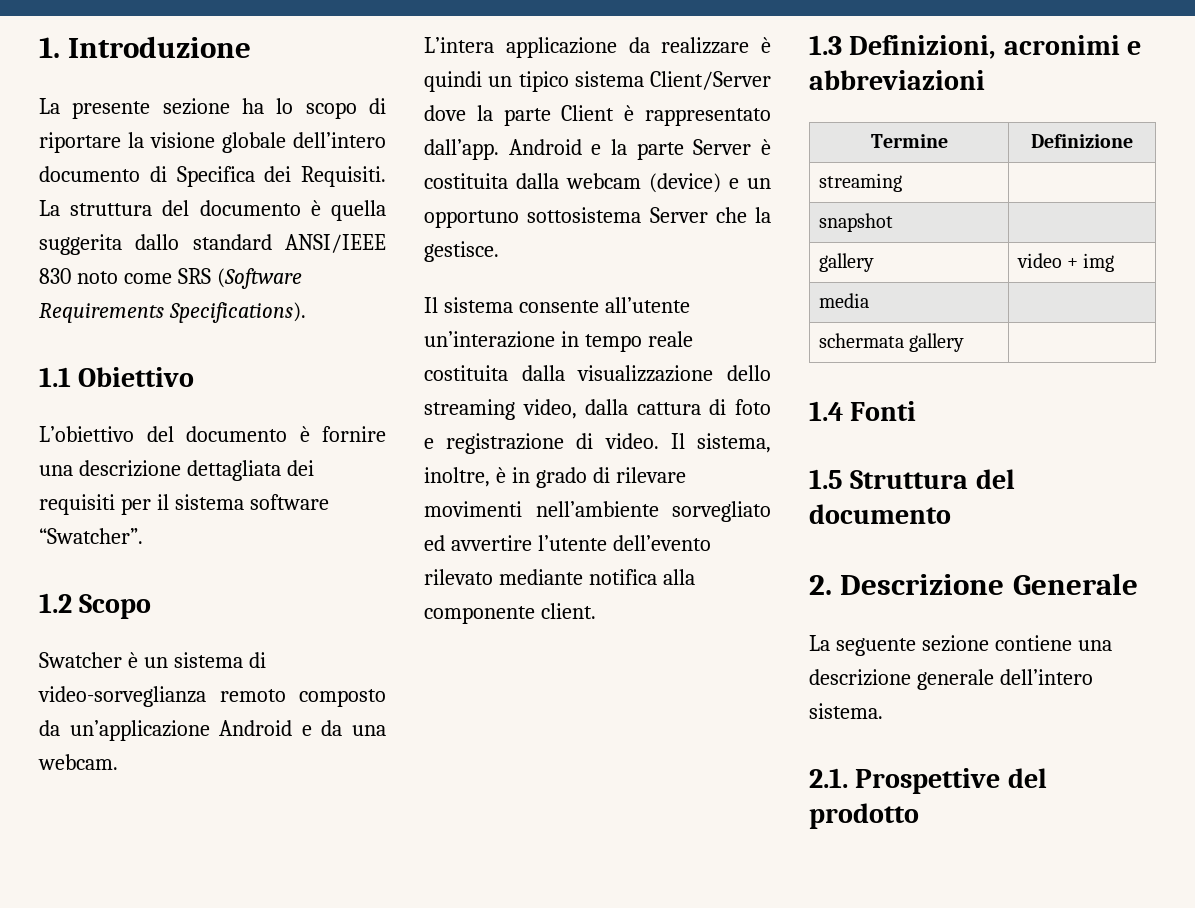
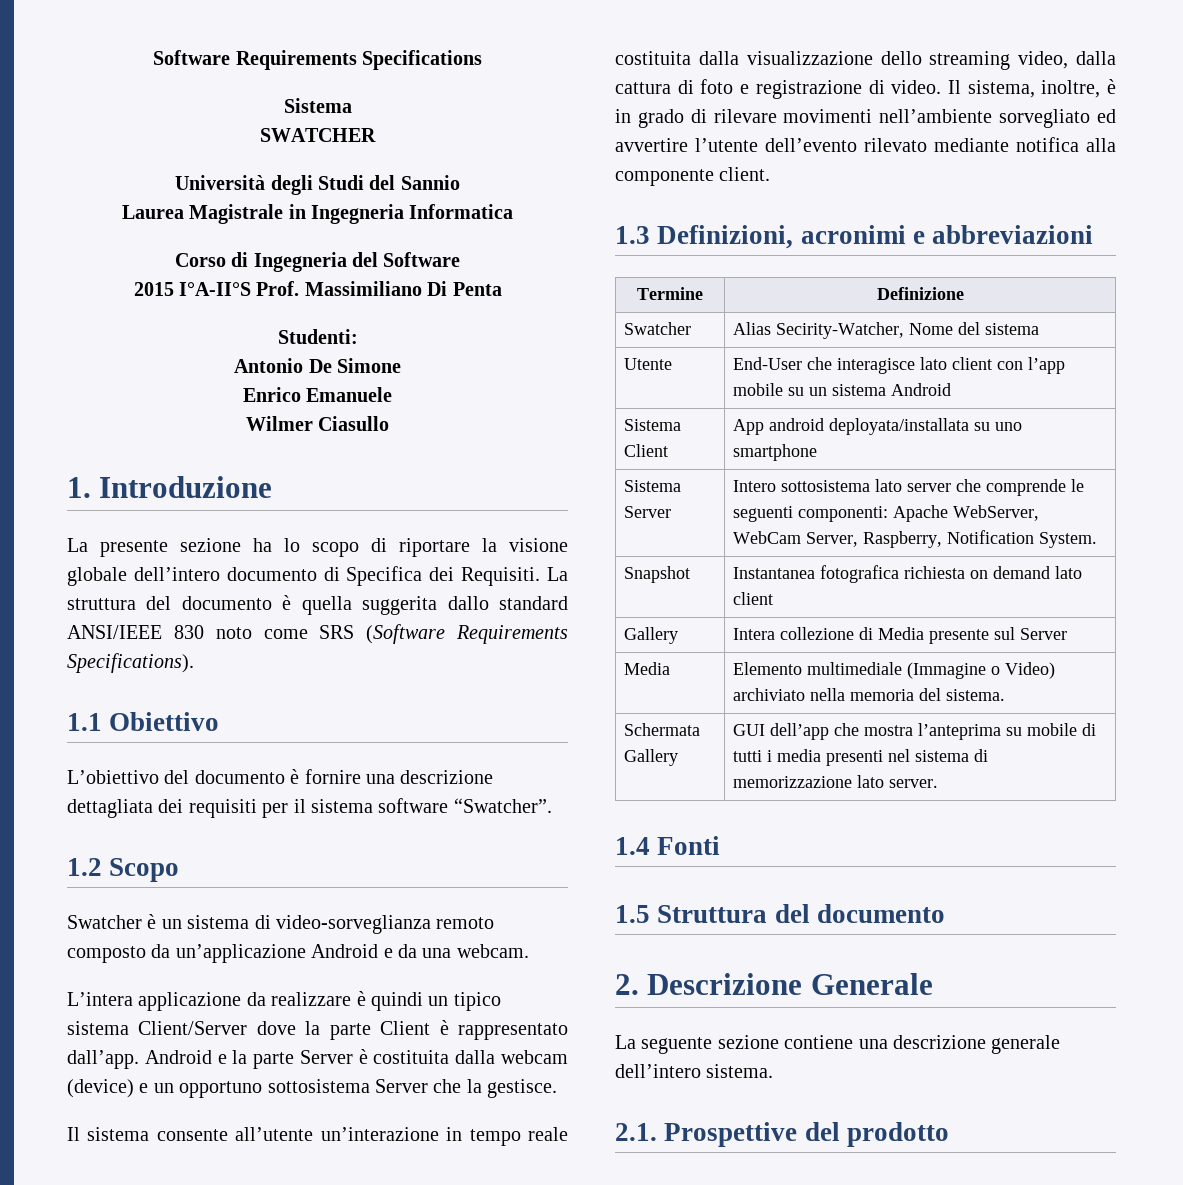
(39, 47) none -> [153,50,482,70] [283,98,352,113] [260,128,376,142] [175,175,460,195] [121,204,514,224] [174,252,461,272] [133,281,502,296] [277,329,358,344] [234,358,401,373] [242,387,393,402] [245,416,390,431] Software Requirements Specifications // Sistema // SWATCHER // Università degli Studi del Sannio // Laurea Magistrale in Ingegneria Informatica // Corso di Ingegneria del Software // 2015 I°A-II°S Prof. Massimiliano Di Penta // Studenti: // Antonio De Simone // Enrico Emanuele // Wilmer Ciasullo //
[818,173,902,192] [818,213,893,232] [818,253,874,272] [1016,253,1115,272] [818,293,869,308] [818,333,965,352] streaming | // snapshot | // gallery | video + img // media | // schermata gallery | -> [624,322,692,335] [733,322,1040,339] [624,358,673,370] [733,357,1066,374] [733,383,952,396] [624,419,682,431] [624,444,669,457] [733,418,1023,435] [733,444,818,461] [624,480,682,492] [624,506,672,518] [733,479,1085,496] [733,505,1040,522] [733,530,1098,548] [624,566,691,583] [733,565,1083,583] [733,592,774,605] [624,627,679,644] [733,627,1068,644] [624,662,671,675] [733,662,1056,679] [733,688,1006,701] [624,723,701,736] [624,749,679,766] [733,723,1097,740] [733,749,989,766] [733,775,939,788] Swatcher | Alias Secirity-Watcher, Nome del sistema // Utente | End-User che interagisce lato client con l’app mobile su un sistema Android // Sistema Client | App android deployata/installata su uno smartphone // Sistema Server | Intero sottosistema lato server che comprende le seguenti componenti: Apache WebServer, WebCam Server, Raspberry, Notification System. // Snapshot | Instantanea fotografica richiesta on demand lato client // Gallery | Intera collezione di Media presente sul Server // Media | Elemento multimediale (Immagine o Video) archiviato nella memoria del sistema. // Schermata Gallery | GUI dell’app che mostra l’anteprima su mobile di tutti i media presenti nel sistema di memorizzazione lato server.

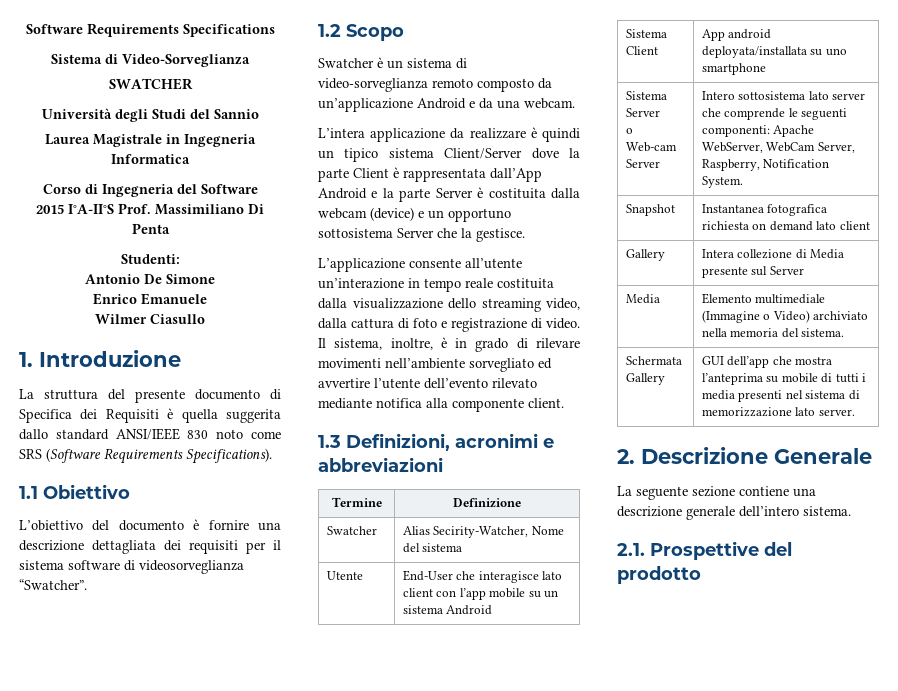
(352, 105) none -> [105,54,250,67] di Video-Sorveglianza
[100,538,568,557] [67,566,568,586] [67,596,272,610] presente sezione ha lo scopo di riportare la visione globale dell’intero documento di Specifica dei Requisiti. La struttura del documento -> [44,389,281,403] [19,409,159,423] struttura del presente documento di Specifica dei Requisiti
(449, 805) none -> [124,560,244,574] di videosorveglianza
[458,1023,568,1040] [67,1050,139,1069] rappresentato dall’app. -> [403,168,542,182] rappresentata dall’App
[67,1127,150,1141] Il sistema -> [318,258,405,272] L’applicazione
(672, 512) none -> [625,128,633,134] [625,142,677,152] [625,159,660,168] // o Web-cam Server
[615,836,721,855] [615,904,945,923] // 1.4 Fonti // 1.5 Struttura del documento -> (855, 412) none

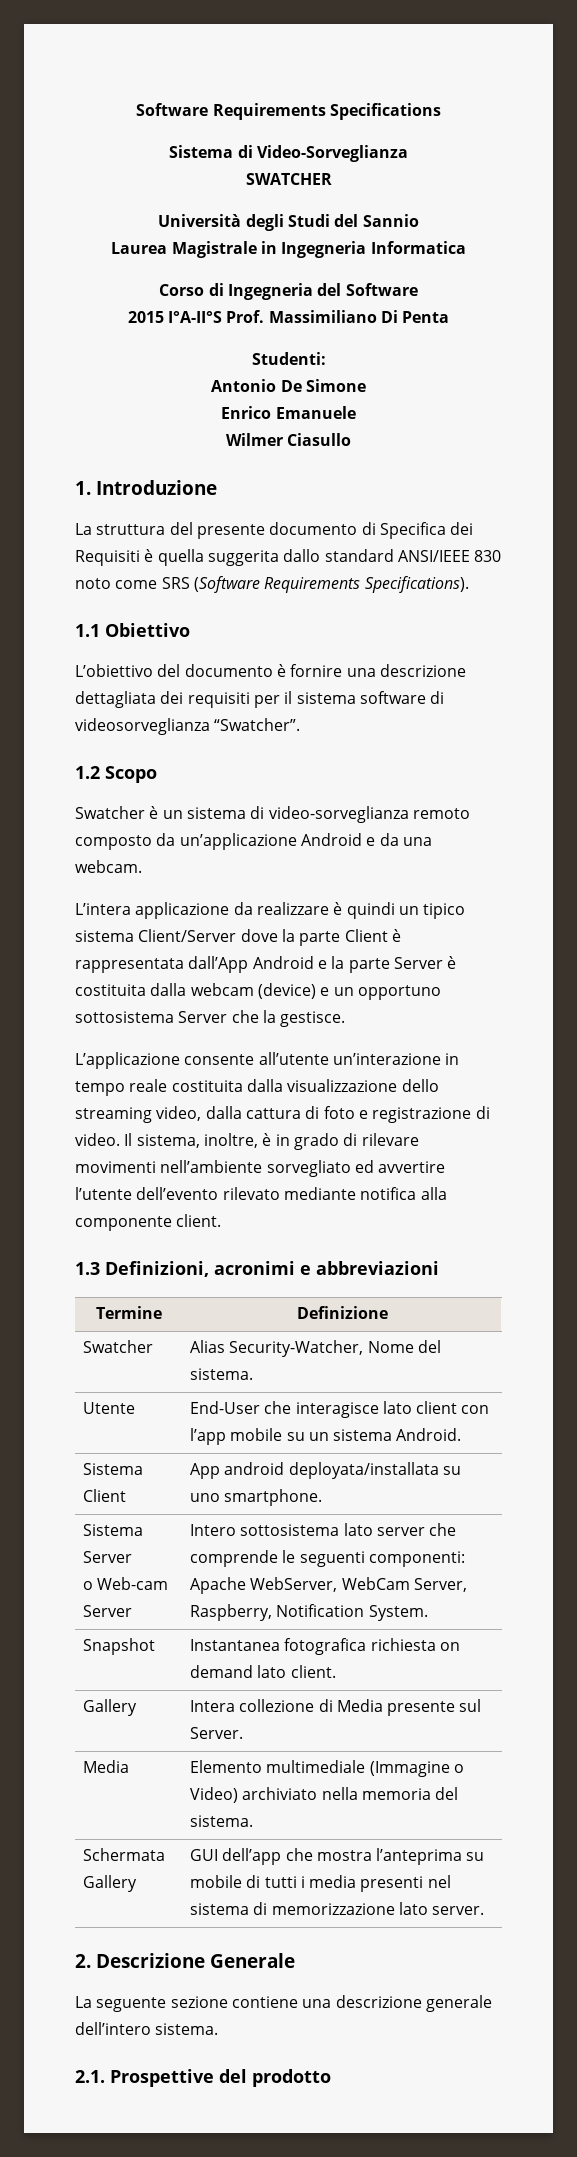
[433,526,529,538] Secirity-Watcher, -> [229,1340,364,1357] Security-Watcher,
[422,543,463,552] sistema -> [189,1368,253,1380] sistema.
[446,605,493,615] Android -> [396,1428,462,1441] Android.
[701,63,766,75] smartphone -> [224,1489,323,1506] smartphone.
[839,221,870,230] client -> [290,1665,336,1678] client.
[769,266,804,275] Server -> [189,1727,243,1739] Server.

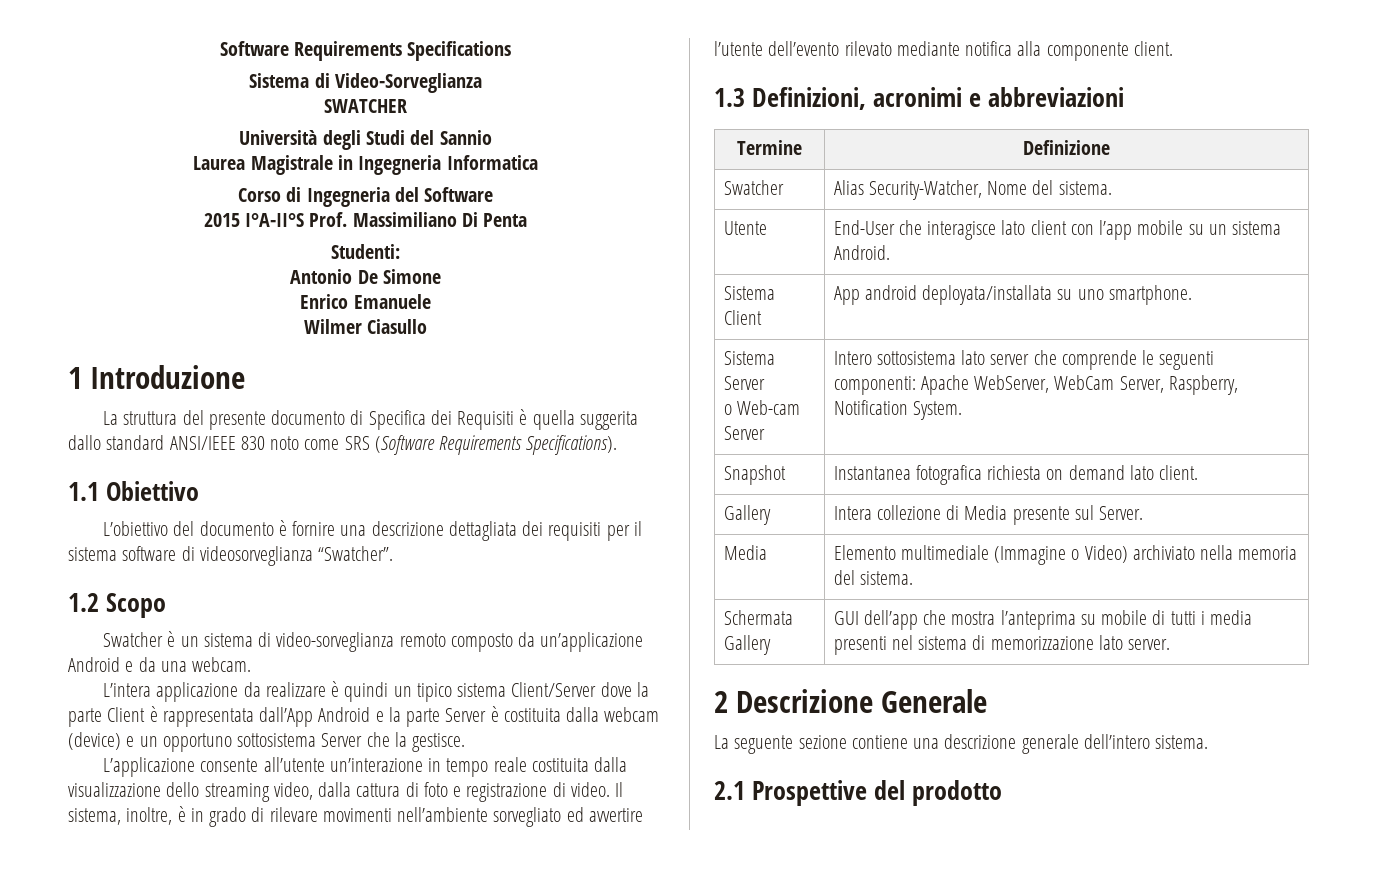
[75,481,91,495] 1. -> [68,367,82,389] 1
[75,1954,91,1968] 2. -> [714,691,728,713] 2
[75,2070,105,2083] 2.1. -> [714,781,745,800] 2.1

